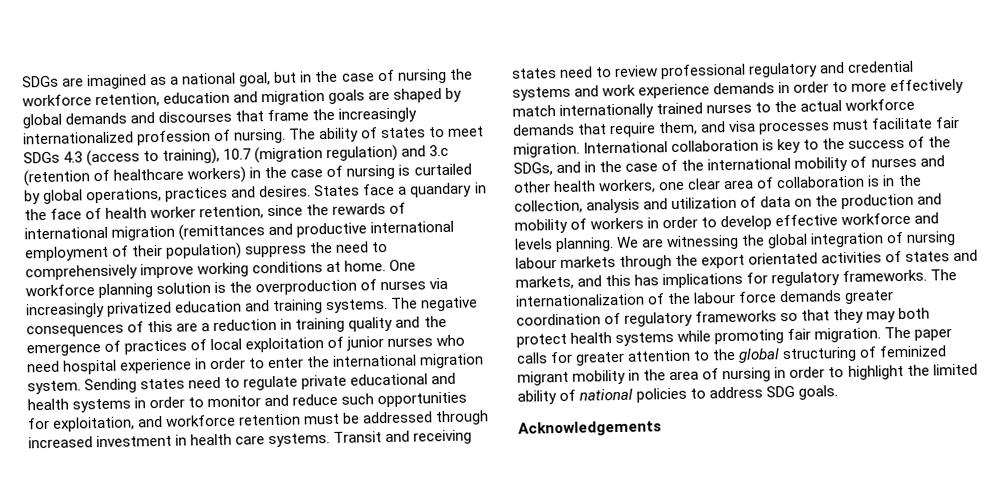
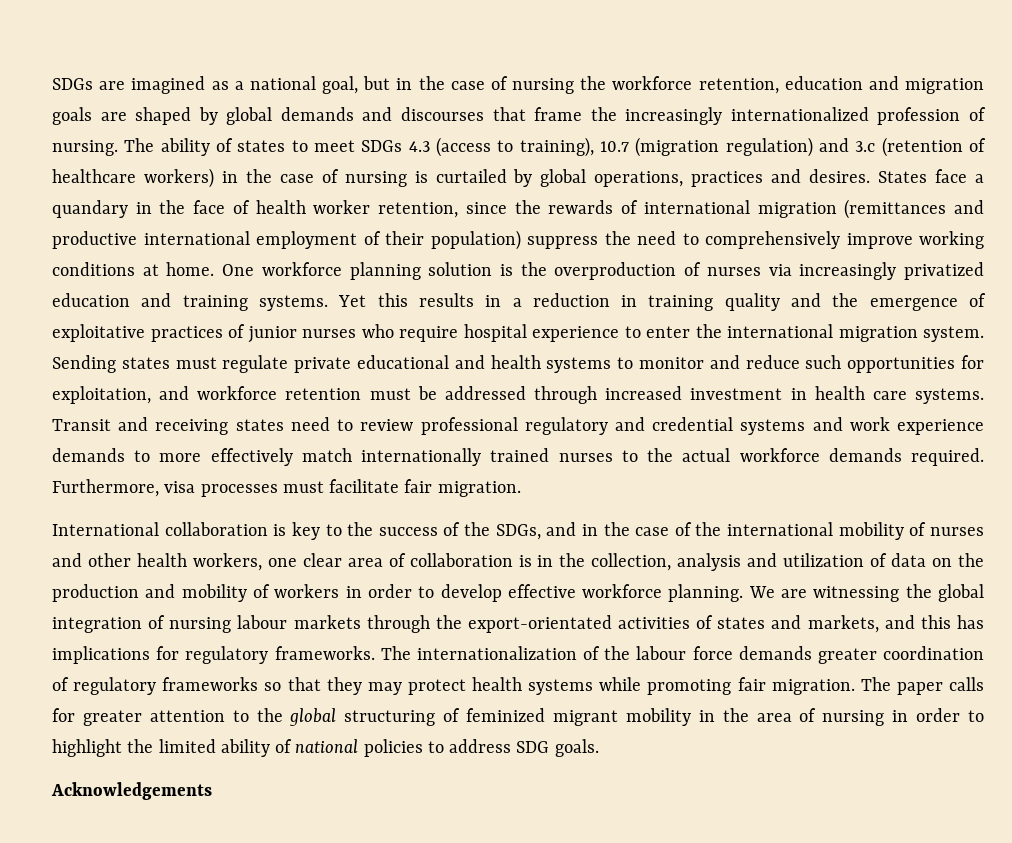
[390,296,479,312] [26,320,199,338] The negative consequences of this are -> [338,293,502,307] Yet this results in
(122, 346) none -> [52,324,145,342] exploitative
[210,336,345,353] local exploitation of -> (245, 331) none
[27,360,60,373] need -> [399,326,458,342] require
[195,357,247,370] in order -> (619, 334) none
[188,376,241,389] need to -> [175,357,217,369] must
[134,396,186,409] in order -> (612, 365) none
[778,81,830,94] in order -> (125, 455) none
[577,121,727,138] that require them, and -> [911,448,985,466] [52,479,159,497] required. Furthermore,
(580, 150) none -> (521, 489) //
[914,212,940,224] [514,238,553,250] and levels -> (663, 591) none
[701,252,819,269] export orientated -> [467,615,612,633] export-orientated
[898,307,931,320] both -> (402, 688) none

